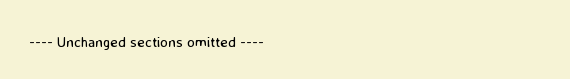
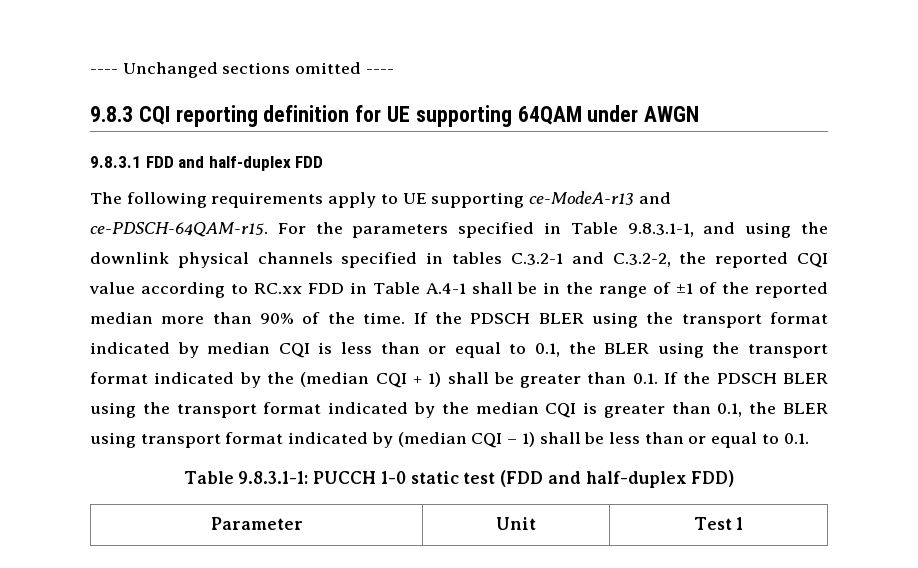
(264, 44) none -> [90,105,700,127] [90,156,324,171] [90,191,671,208] [90,222,829,238] [90,252,829,268] [89,282,828,298] [90,312,828,328] [90,342,829,358] [90,372,828,388] [90,402,829,418] [90,432,809,448] [183,470,735,488] [210,517,303,530] [496,517,536,530] [693,517,744,530] // 9.8.3 CQI reporting definition for UE supporting 64QAM under AWGN // 9.8.3.1 FDD and half-duplex FDD // The following requirements apply to UE supporting ce-ModeA-r13 and ce-PDSCH-64QAM-r15. For the parameters specified in Table 9.8.3.1-1, and using the downlink physical channels specified in tables C.3.2-1 and C.3.2-2, the reported CQI value according to RC.xx FDD in Table A.4-1 shall be in the range of ±1 of the reported median more than 90% of the time. If the PDSCH BLER using the transport format indicated by median CQI is less than or equal to 0.1, the BLER using the transport format indicated by the (median CQI + 1) shall be greater than 0.1. If the PDSCH BLER using the transport format indicated by the median CQI is greater than 0.1, the BLER using transport format indicated by (median CQI – 1) shall be less than or equal to 0.1. // Table 9.8.3.1-1: PUCCH 1-0 static test (FDD and half-duplex FDD) // Parameter | Unit | Test 1

